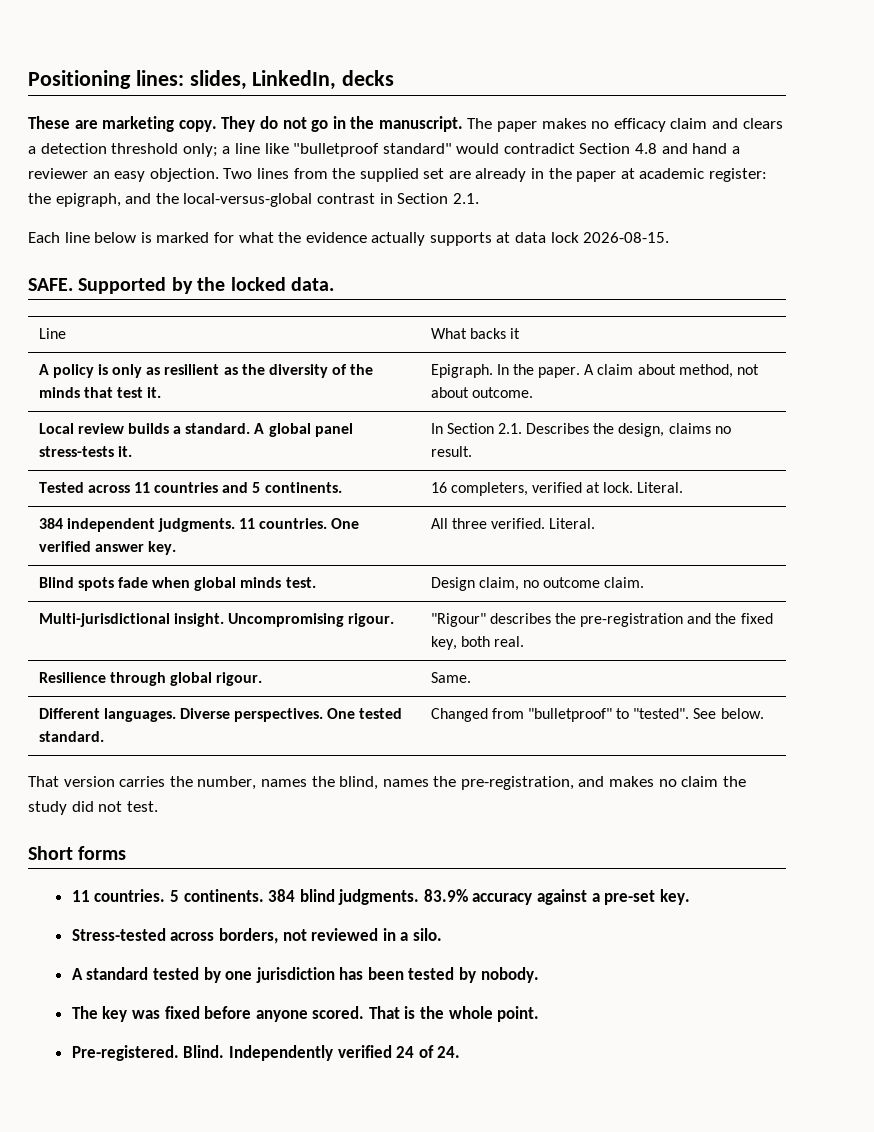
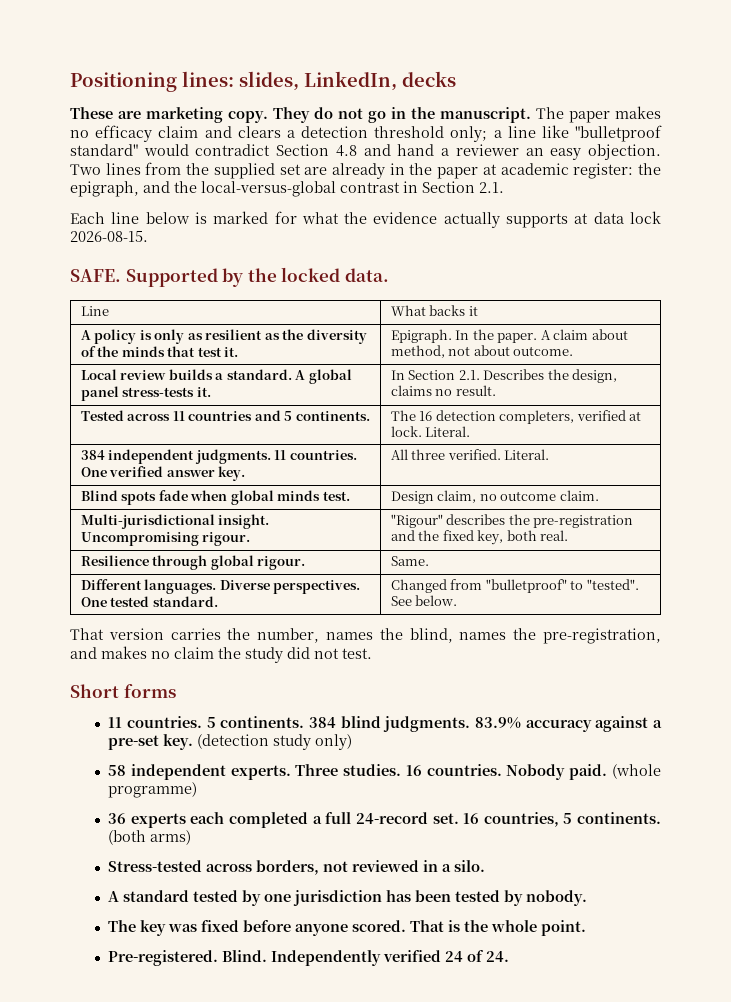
[430,482,447,493] 16 -> [390,410,496,421] The 16 detection
(690, 897) none -> [197,734,353,750] [108,764,661,780] [108,782,198,798] [108,812,661,828] [108,830,192,845] (detection study only) // 58 independent experts. Three studies. 16 countries. Nobody paid. (whole programme) // 36 experts each completed a full 24-record set. 16 countries, 5 continents. (both arms)

